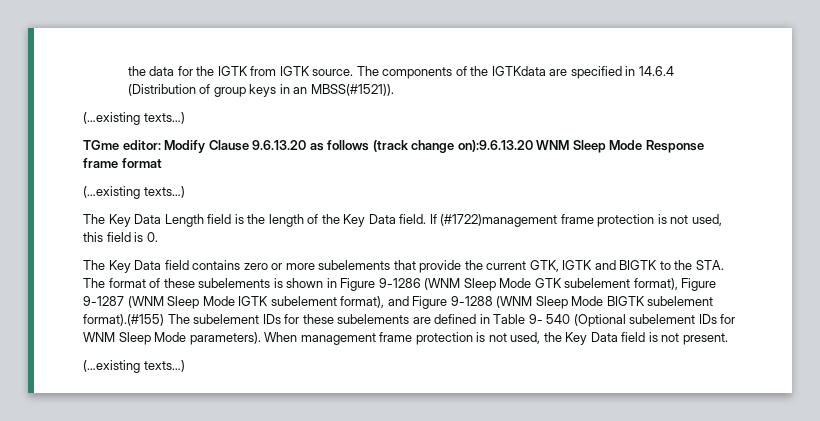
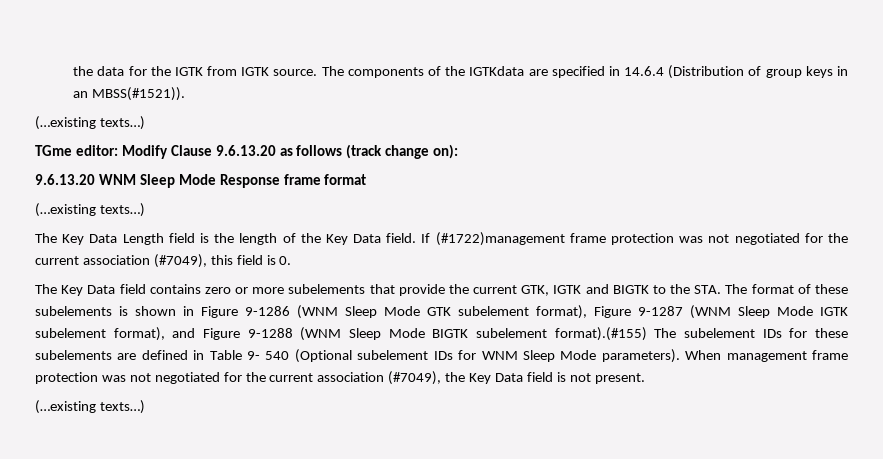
[457,140,533,152] on):9.6.13.20 -> [433,144,459,159] [35,174,95,185] on): // 9.6.13.20
[657,214,722,226] is not used, -> [679,233,848,245] [35,254,207,268] was not negotiated for the current association (#7049),
[476,332,541,344] is not used, -> [101,371,442,385] was not negotiated for the current association (#7049),

